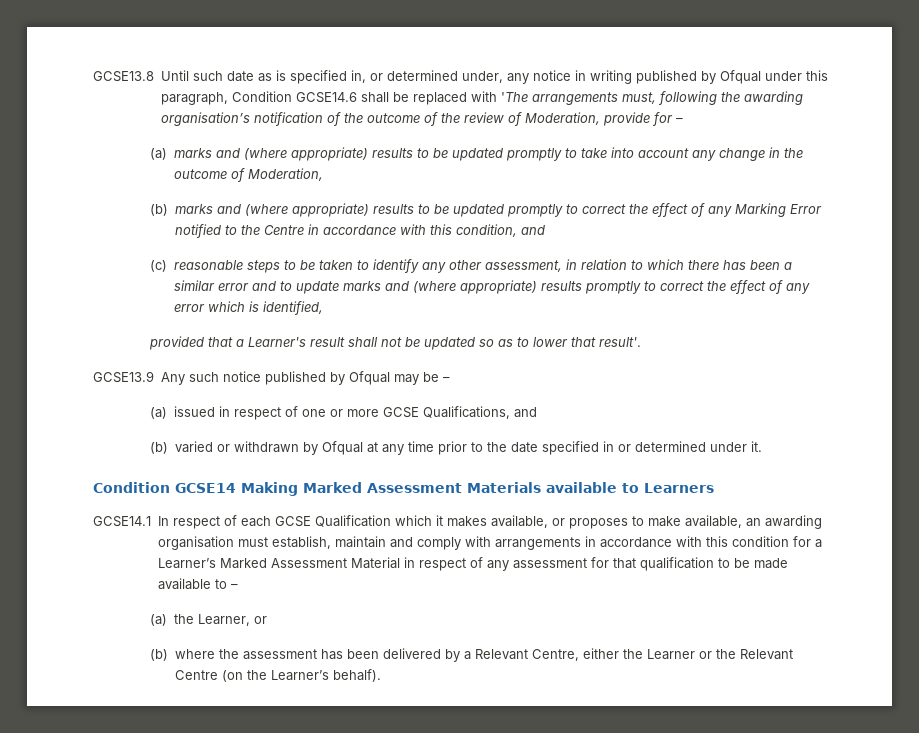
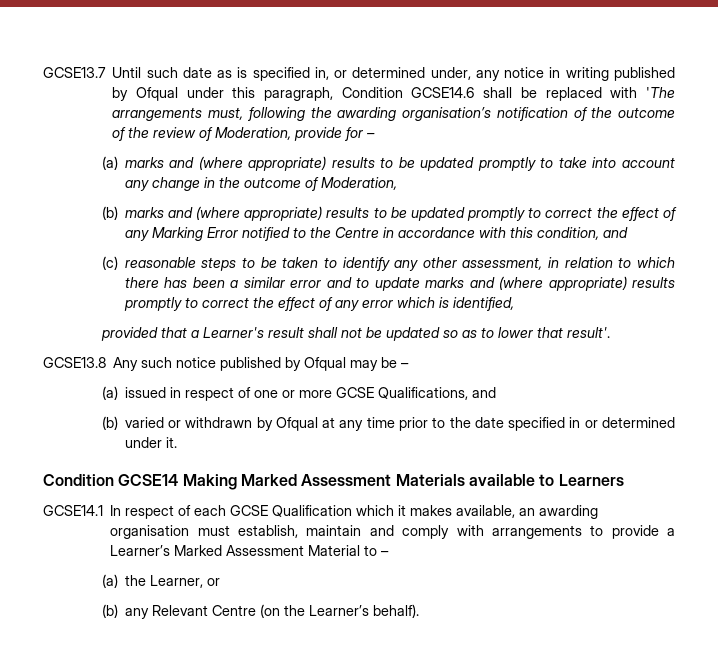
[93,71,154,82] GCSE13.8 -> [43,67,106,78] GCSE13.7
[93,371,154,383] GCSE13.9 -> [43,357,106,368] GCSE13.8
[551,515,742,529] or proposes to make available, -> (516, 511) none
[584,536,811,548] in accordance with this condition for -> [590,525,659,539] to provide
[403,557,788,571] [157,578,211,590] in respect of any assessment for that qualification to be made available -> (361, 550) none
[174,648,736,662] where the assessment has been delivered by a Relevant Centre, either the Learner or the -> [124,608,149,619] any

